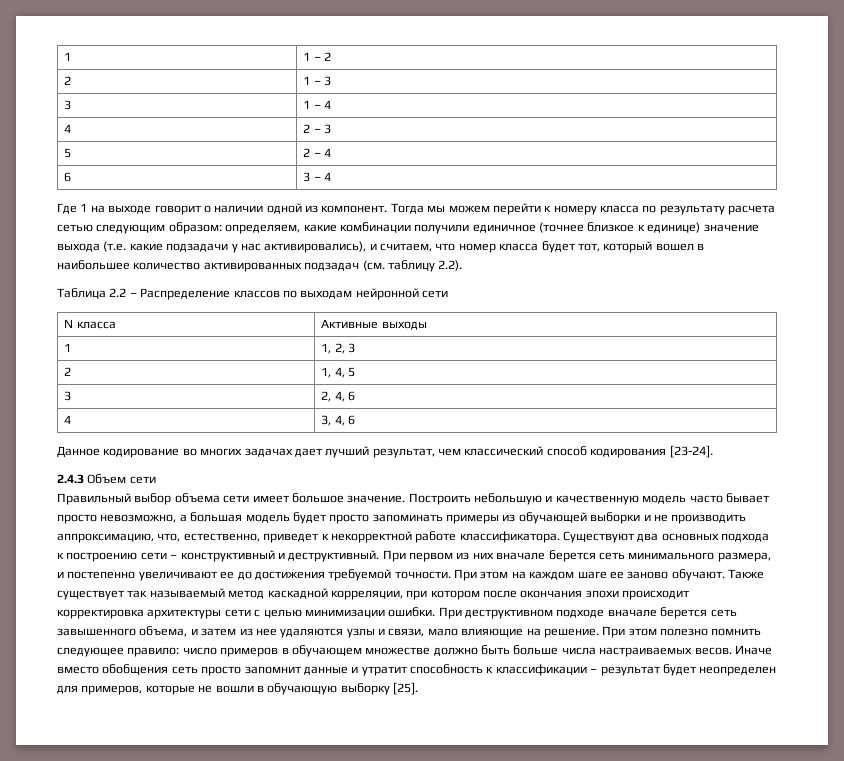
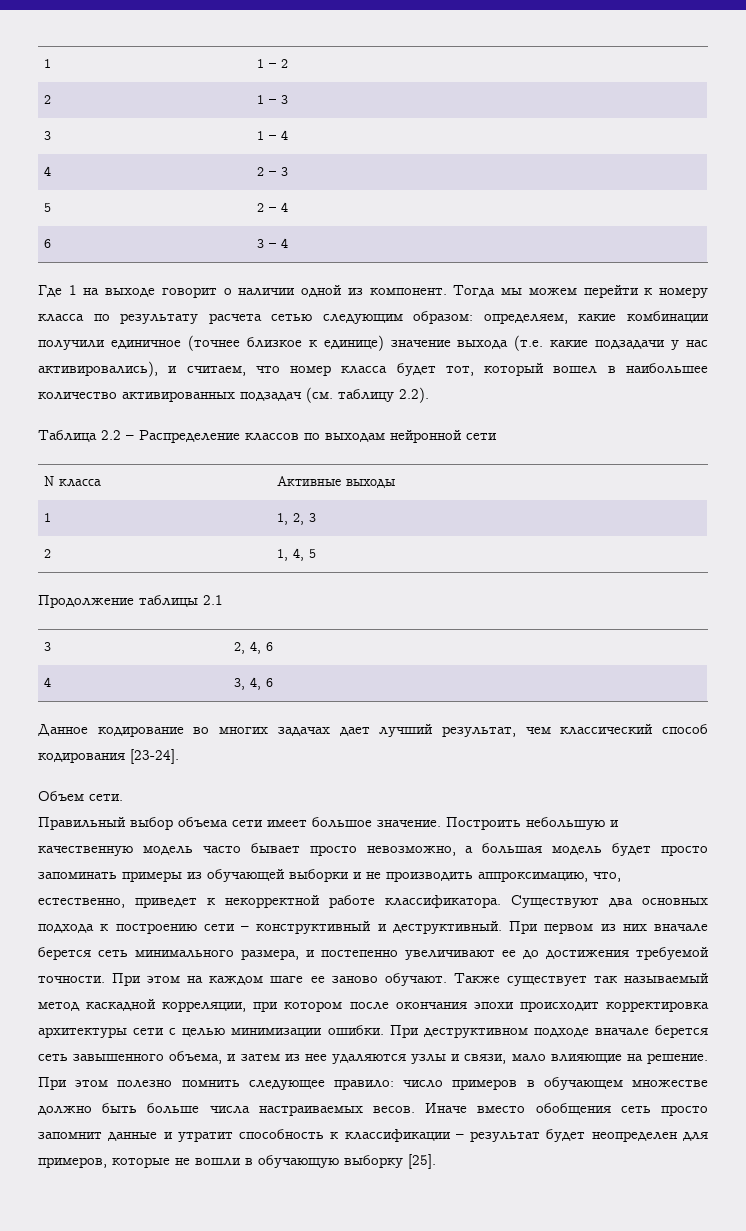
(356, 372) none -> [38,595,223,608] // Продолжение таблицы 2.1
[57,474,156,484] 2.4.3 Объем сети -> [38,791,123,801] Объем сети.

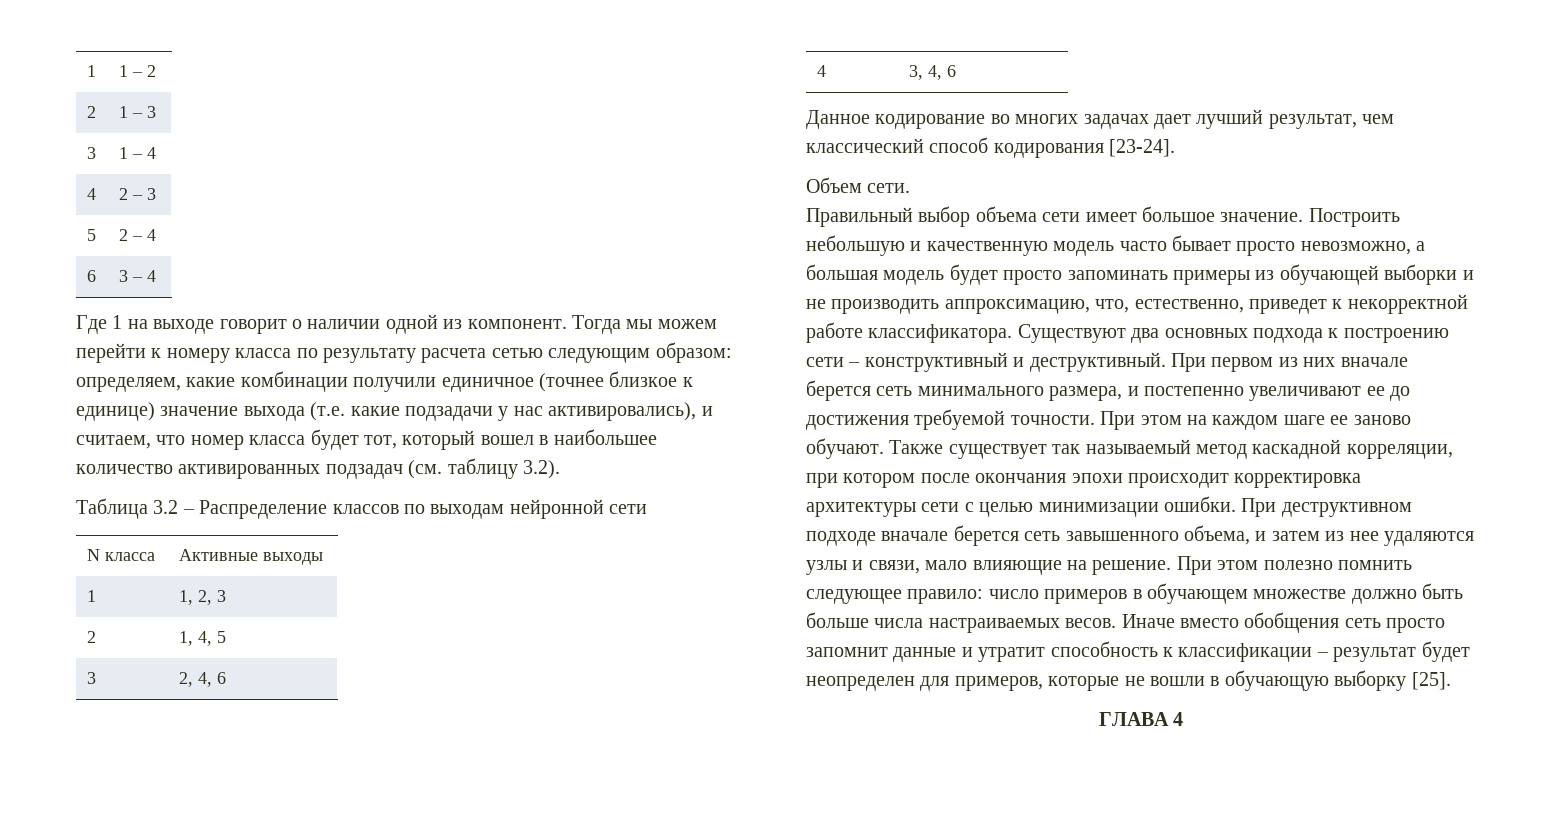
[399,387,429,403] 2.2). -> [523,460,560,479] 3.2).
[101,430,121,440] 2.2 -> [153,500,179,514] 3.2
[38,595,223,608] // Продолжение таблицы 2.1 -> (227, 637) none
(436, 1161) none -> [1098,712,1184,726] // ГЛАВА 4

